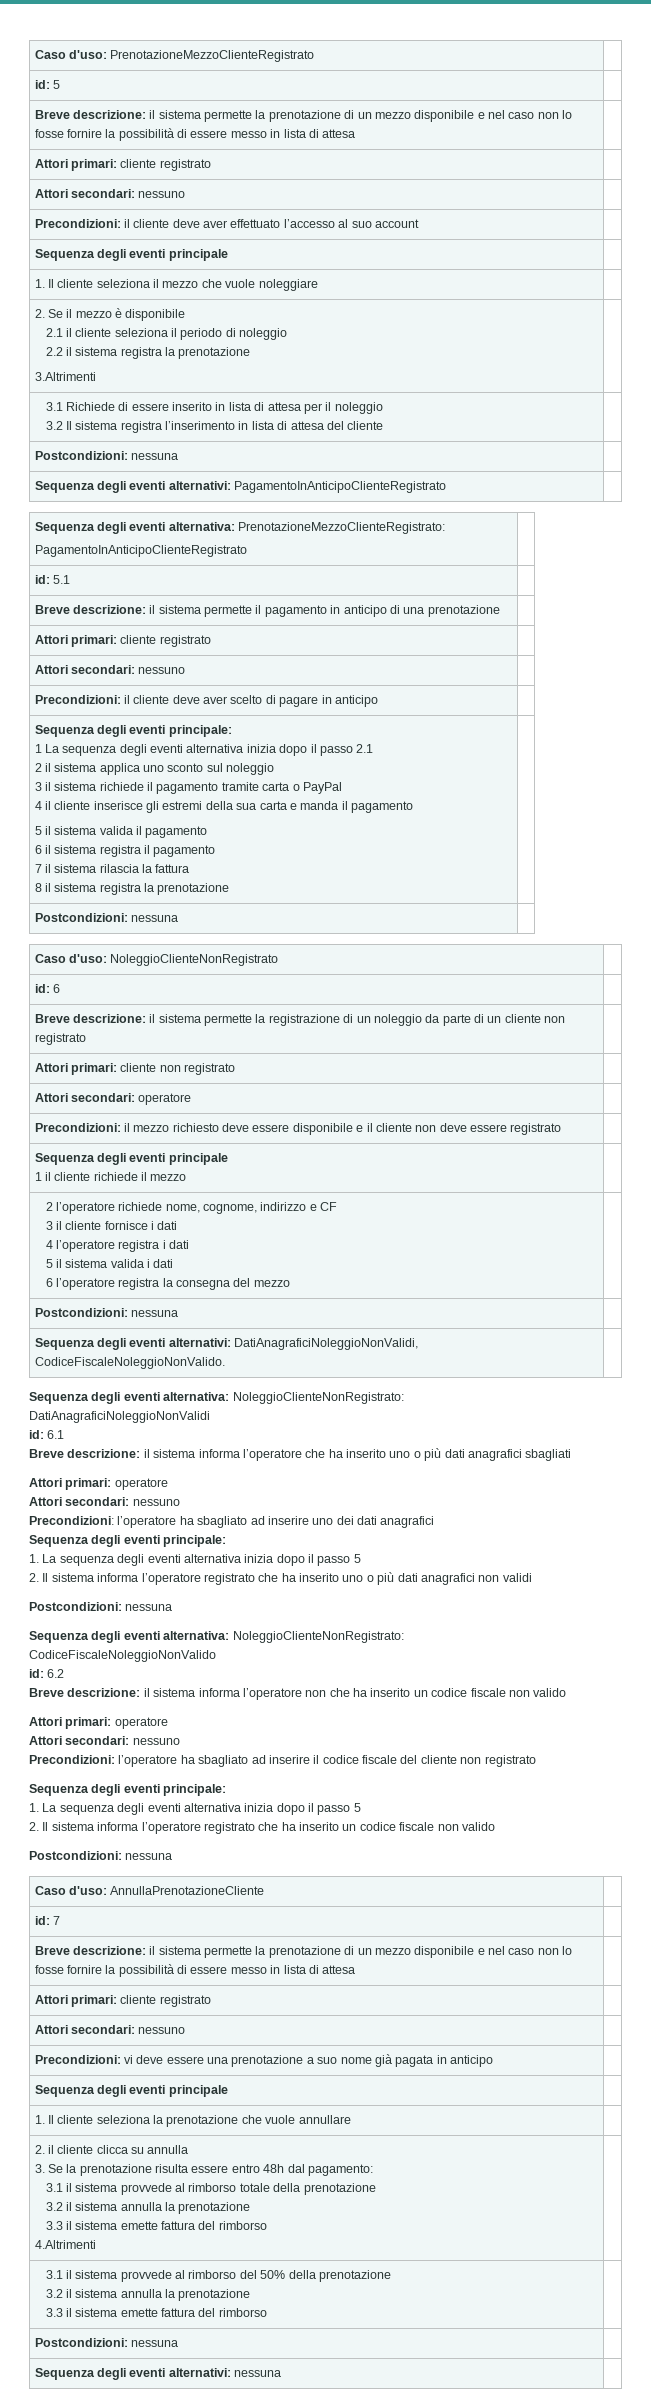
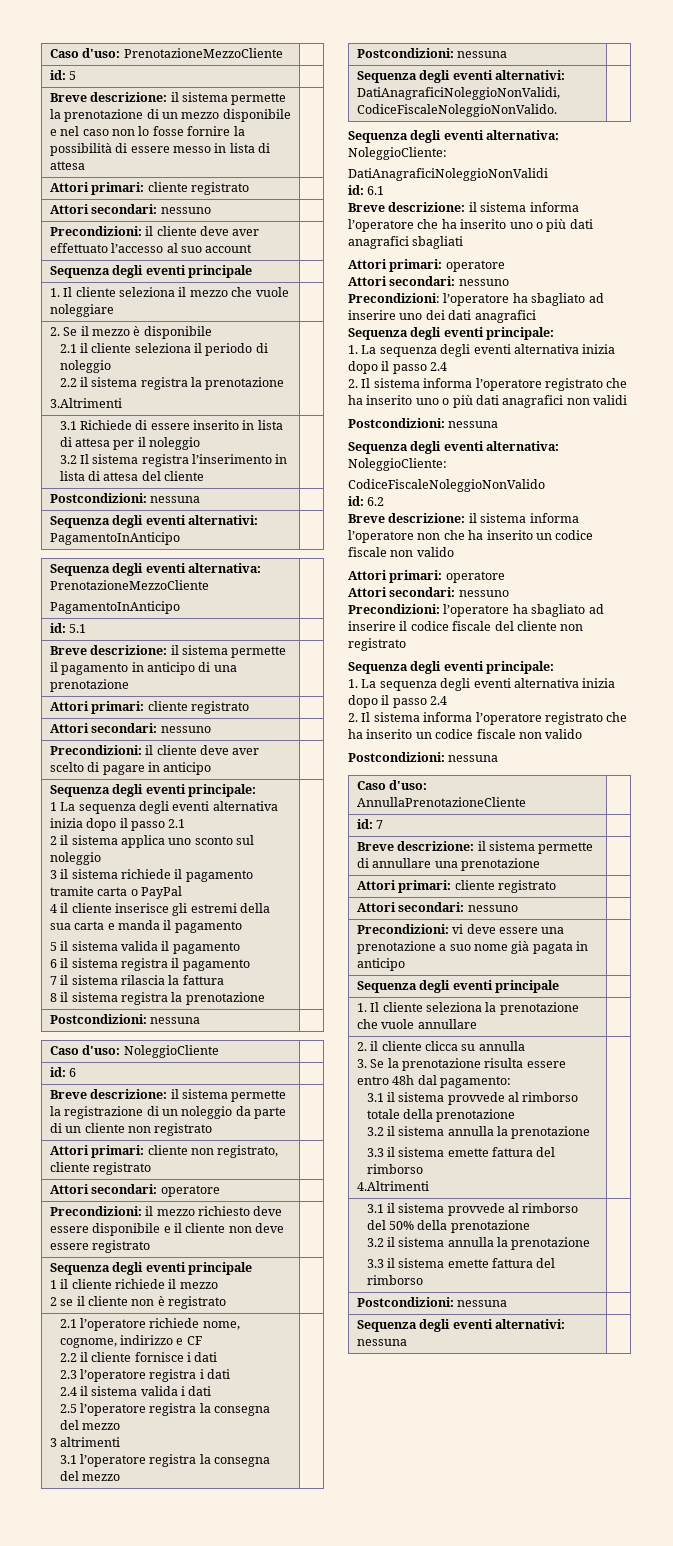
[34,50,315,62] Caso d'uso: PrenotazioneMezzoClienteRegistrato -> [49,48,283,58] Caso d'uso: PrenotazioneMezzoCliente
[234,481,447,493] [34,522,446,534] [34,545,247,557] PagamentoInAnticipoClienteRegistrato | // Sequenza degli eventi alternativa: PrenotazioneMezzoClienteRegistrato: // PagamentoInAnticipoClienteRegistrato -> [49,532,180,545] [49,563,262,576] [49,580,209,590] [49,601,180,614] PagamentoInAnticipo | // Sequenza degli eventi alternativa: PrenotazioneMezzoCliente // PagamentoInAnticipo
[110,954,279,966] NoleggioClienteNonRegistrato -> [123,1045,219,1058] NoleggioCliente
(181, 1068) none -> [217,1145,279,1158] [49,1162,90,1172] registrato, cliente
[45,1202,53,1211] | // 2 -> [49,1296,227,1309] [59,1319,77,1328] // 2 se il cliente non è registrato | // 2.1
[45,1221,53,1230] 3 -> [59,1353,77,1362] 2.2
[45,1240,53,1249] 4 -> [59,1370,77,1379] 2.3
[45,1259,53,1268] 5 -> [59,1387,77,1396] 2.4
[45,1278,53,1287] 6 -> [59,1403,271,1416] [59,1420,120,1430] [49,1437,121,1447] [59,1455,77,1464] 2.5 l’operatore registra la consegna del mezzo // 3 altrimenti // 3.1
[232,1392,404,1404] NoleggioClienteNonRegistrato: -> [348,147,447,160] NoleggioCliente:
[353,1554,361,1563] 5 -> [430,362,448,371] 2.4
[232,1631,404,1643] NoleggioClienteNonRegistrato: -> [348,458,447,471] NoleggioCliente:
[353,1803,361,1812] 5 -> [430,696,448,705] 2.4
[255,1946,573,1958] [34,1964,356,1977] la prenotazione di un mezzo disponibile e nel caso non lo fosse fornire la possibilità di essere messo in lista di attesa -> [356,858,541,871] di annullare una prenotazione

